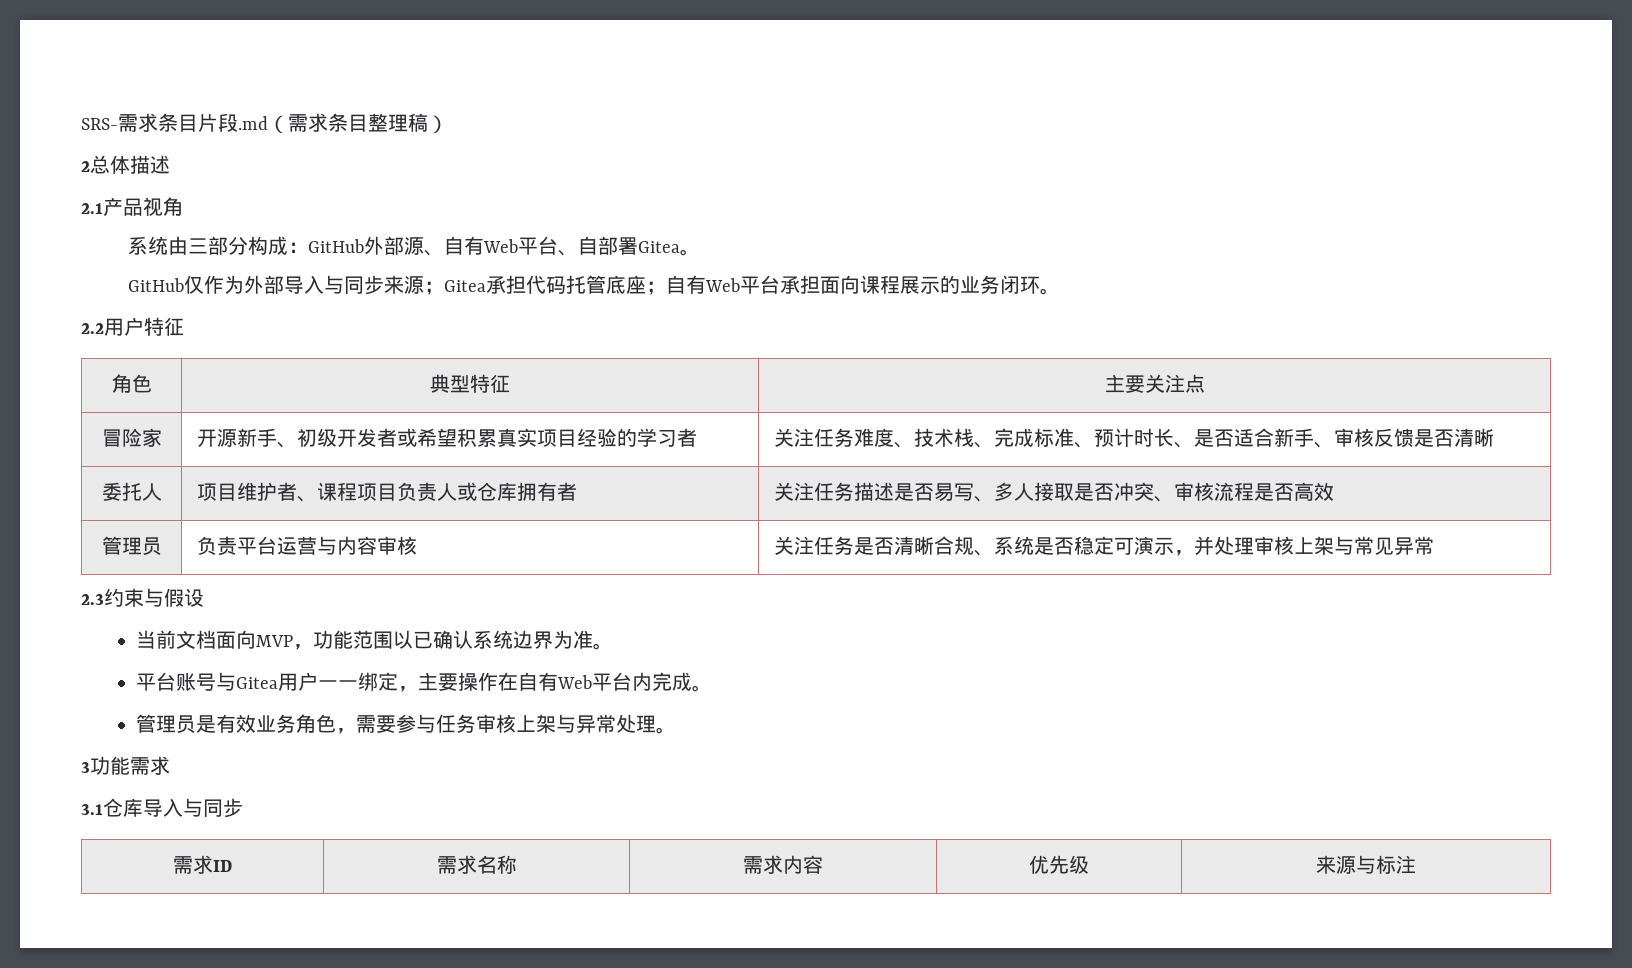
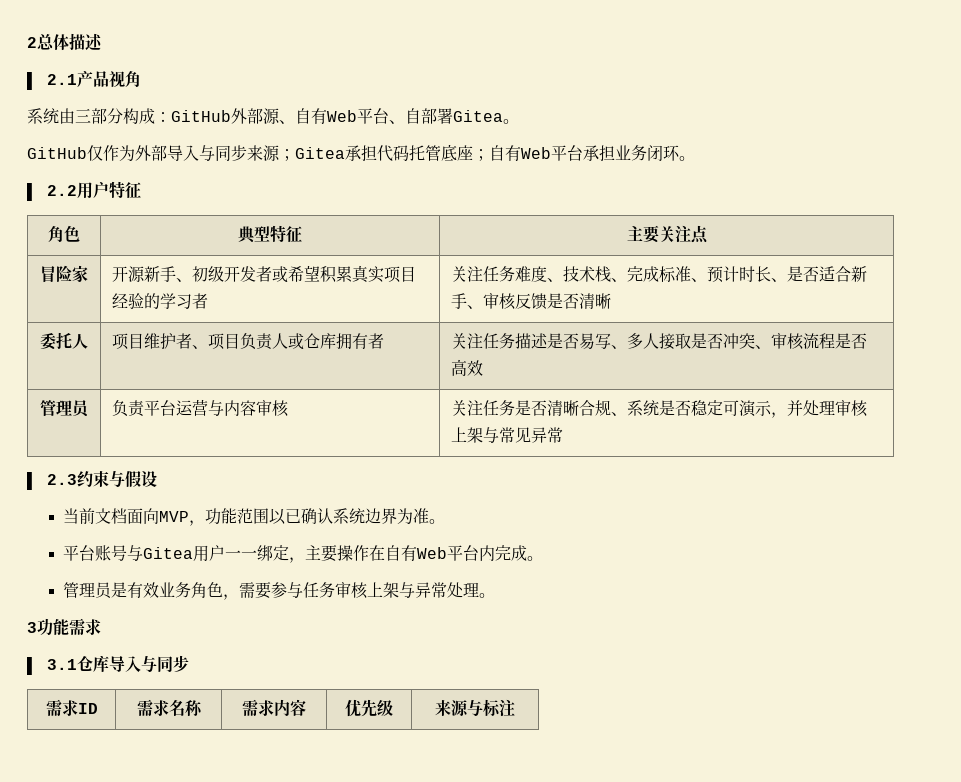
[81,113,448,134] SRS-需求条目片段.md（需求条目整理稿） // -> (27, 42) none
(170, 164) none -> [27,72,37,90] ▌
[820,275,961,294] 面向课程展示的 -> (615, 153) none
(1061, 291) none -> [27,183,37,201] ▌
[316,482,357,501] 课程 -> (209, 347) none
(1434, 545) none -> [27,472,37,490] ▌
(170, 765) none -> [27,657,37,675] ▌

